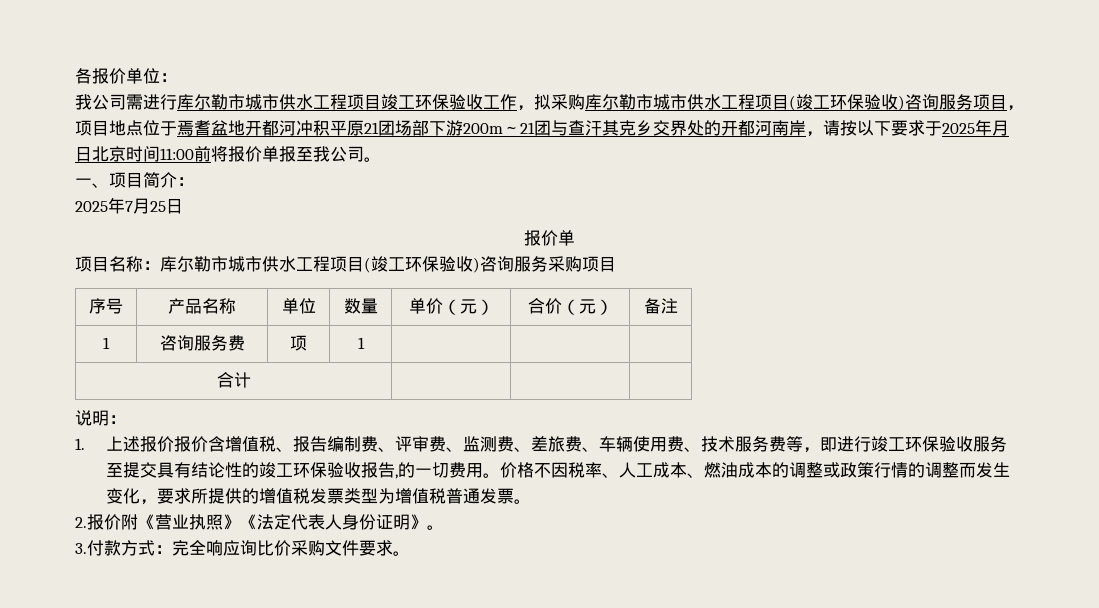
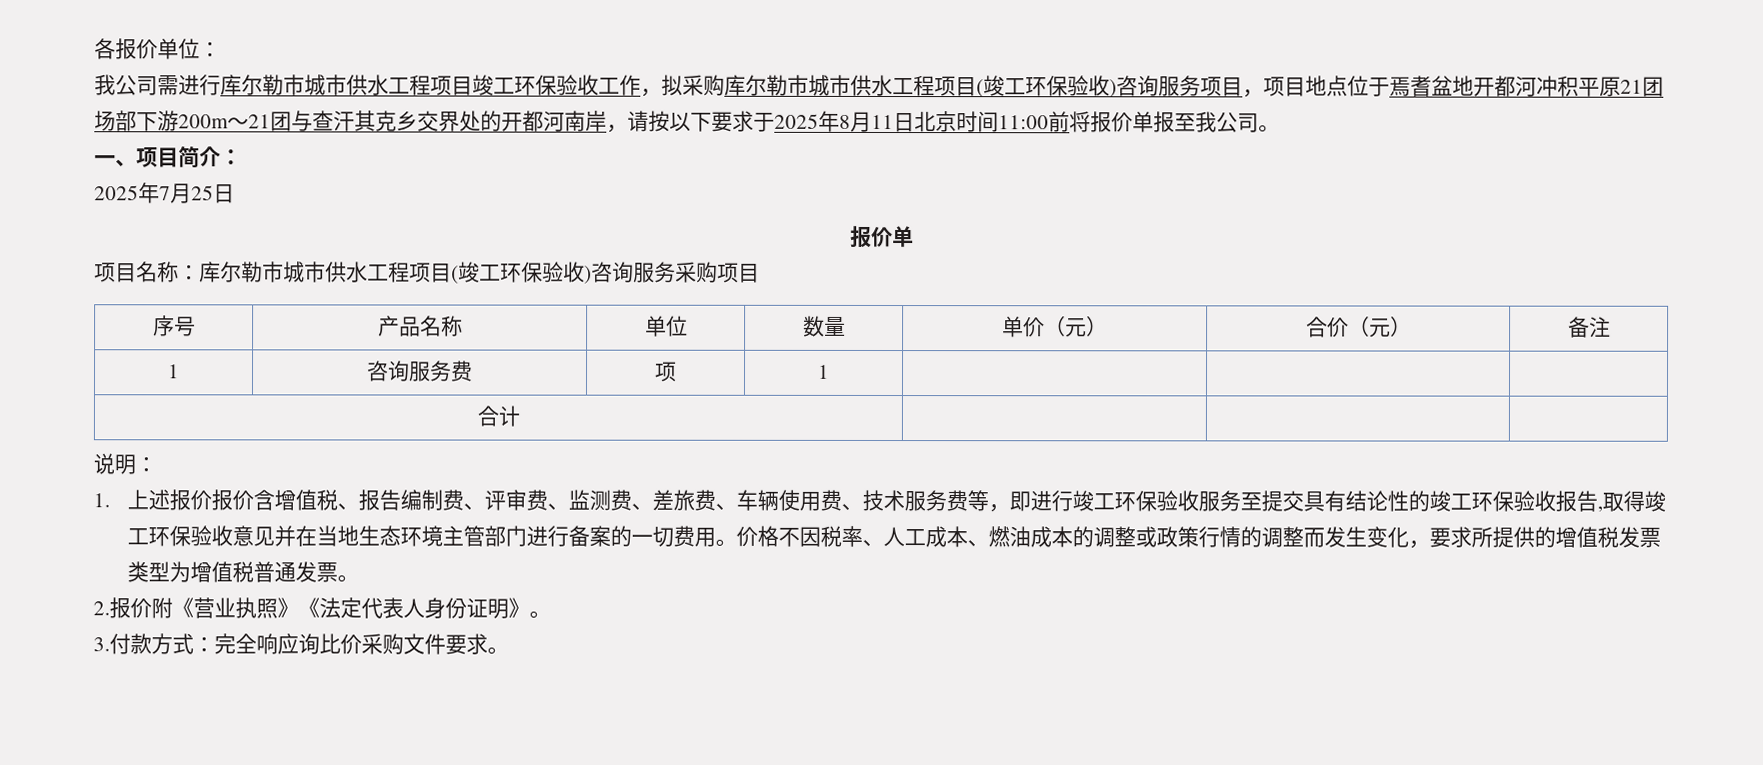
[992,120,1009,136] 月 -> [839,111,894,132] 8月11
(399, 476) none -> [1602,490,1667,512] [127,525,612,547] 取得竣工环保验收意见并在当地生态环境主管部门进行备案

